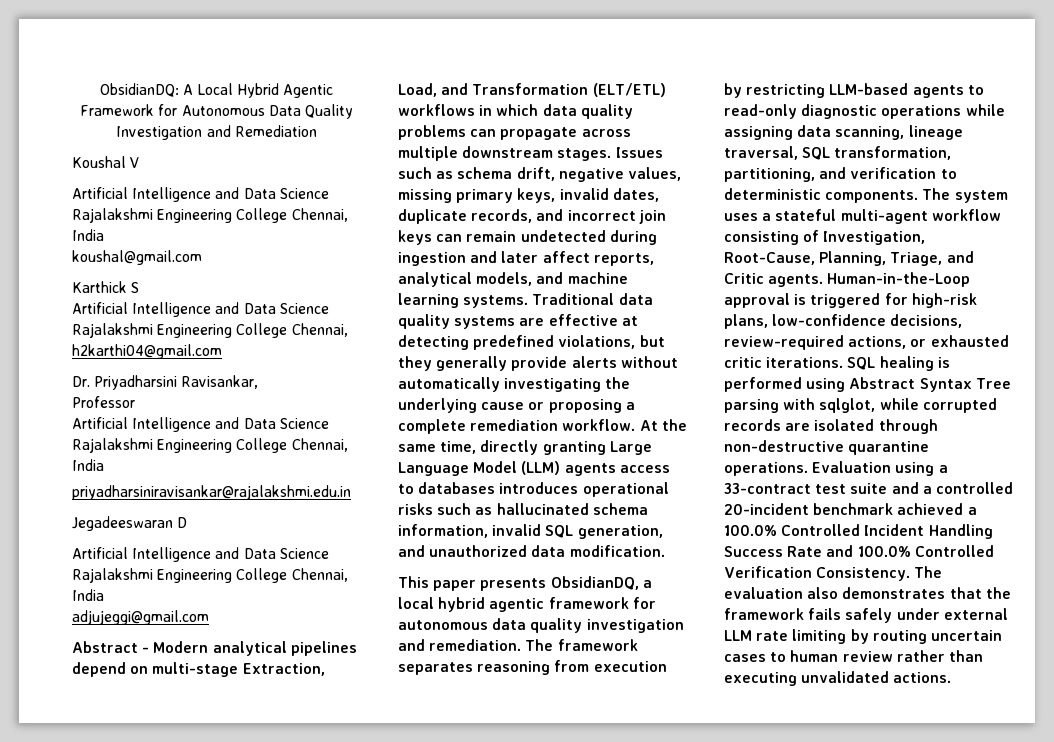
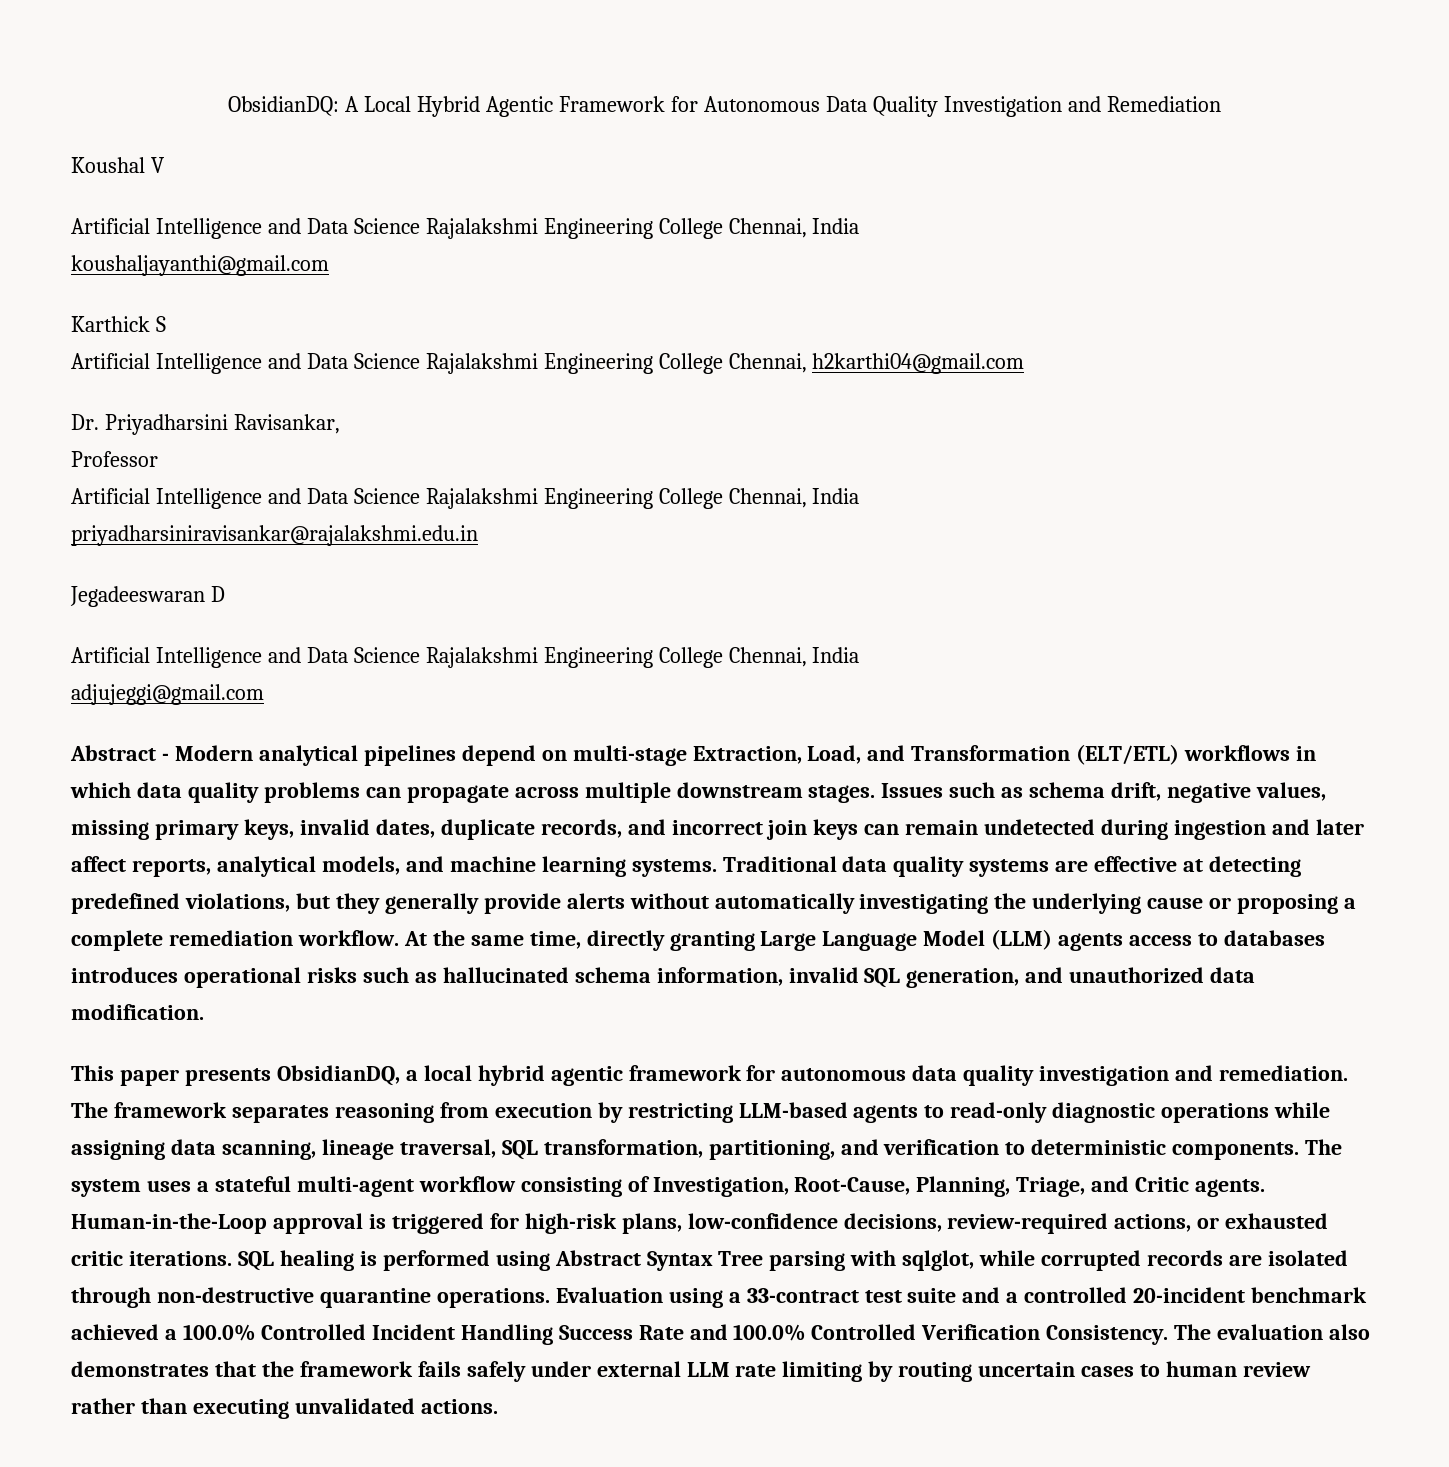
[72,250,202,265] koushal@gmail.com -> [71,255,329,276] koushaljayanthi@gmail.com

